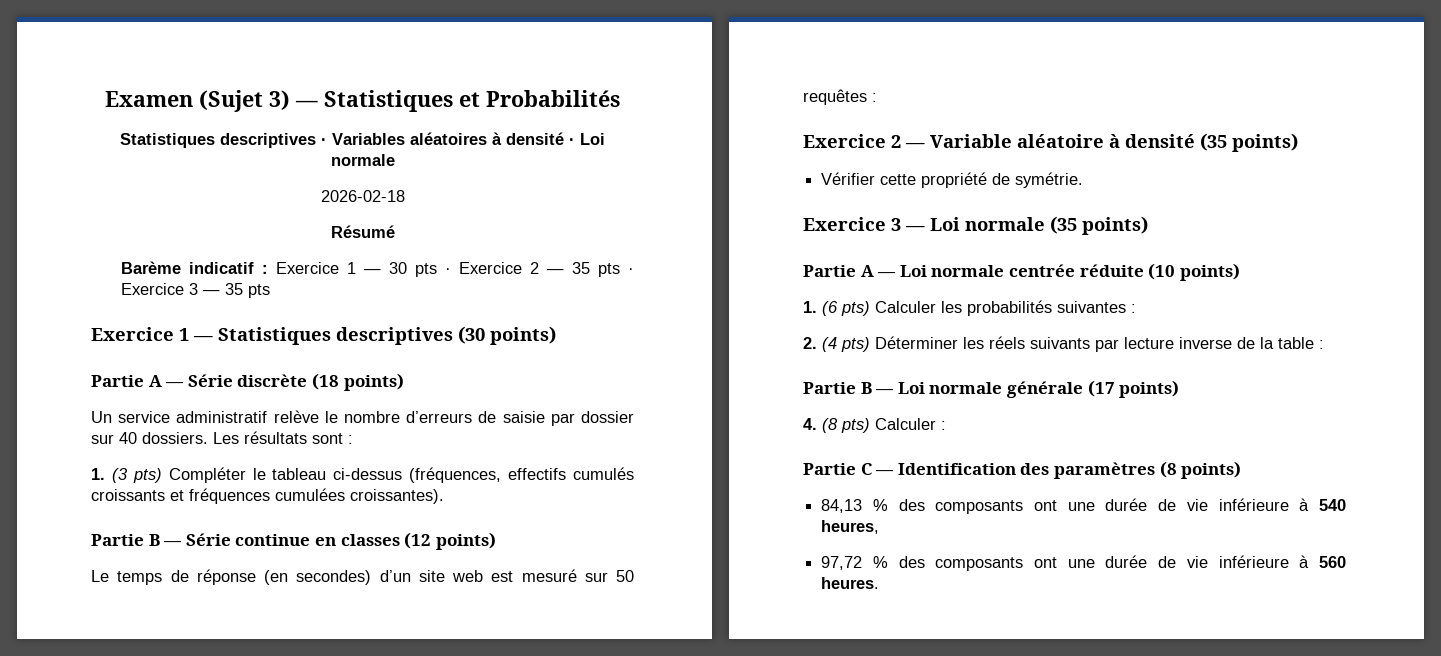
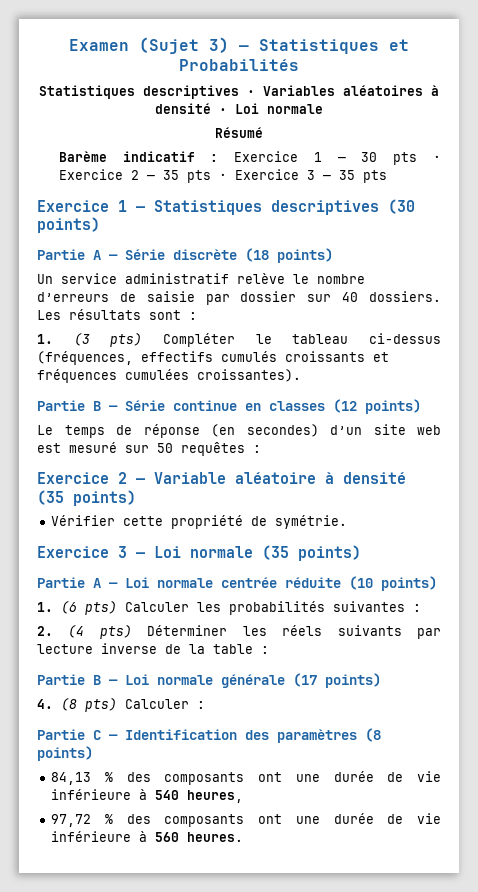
[320,190,405,202] // 2026-02-18 -> (323, 109) none

